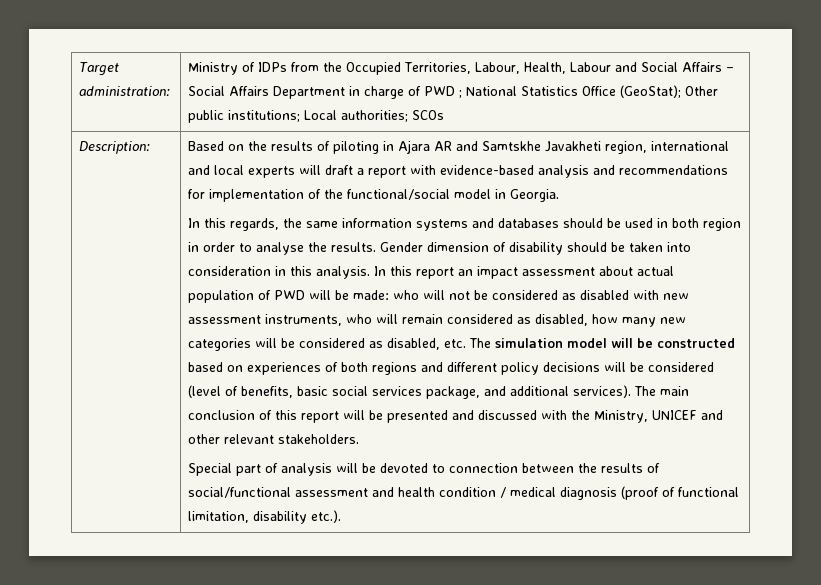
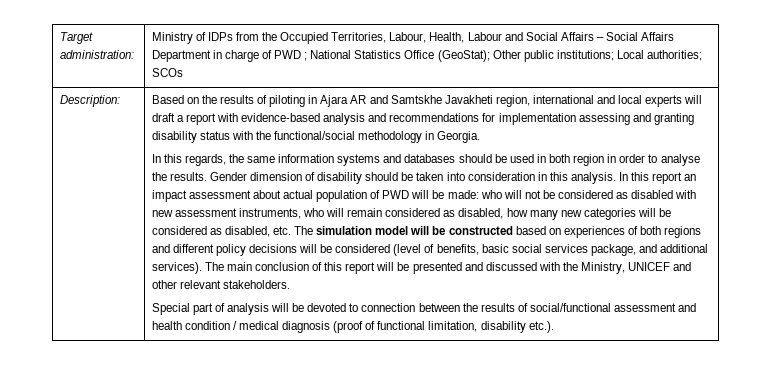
[307,189,321,199] of -> [578,113,694,125] [151,131,253,143] assessing and granting disability status with
[453,189,491,199] model -> [358,131,423,143] methodology

